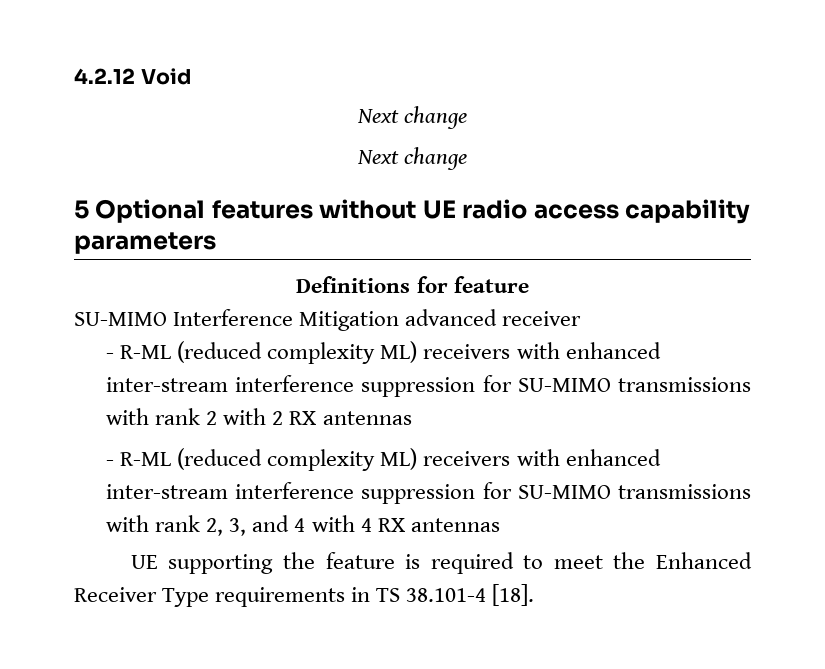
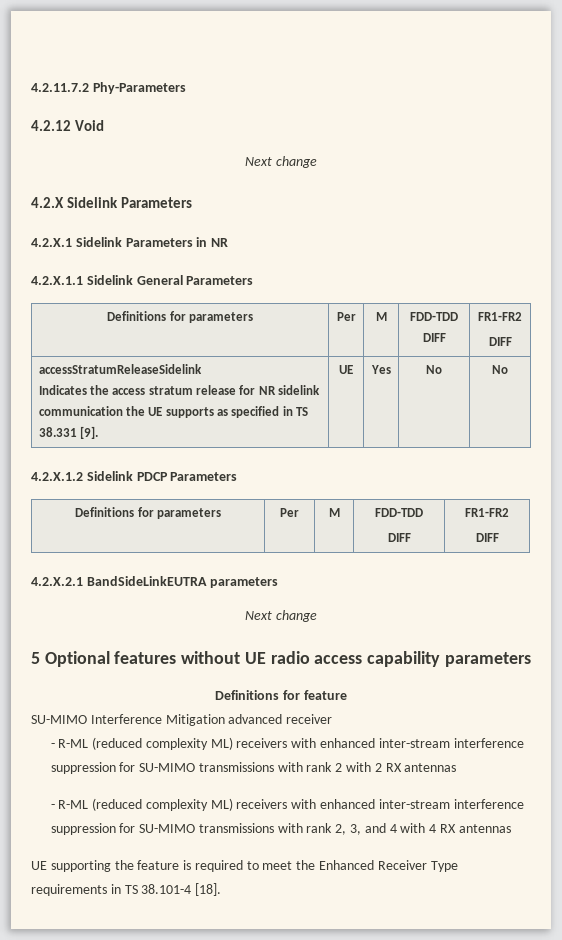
(74, 76) none -> [31,82,186,94] 4.2.11.7.2 Phy-Parameters //
(468, 117) none -> [31,197,193,208] [31,237,229,247] [31,275,254,285] [107,311,253,323] [336,312,356,321] [375,312,387,321] [410,312,458,321] [422,333,446,342] [478,312,522,321] [488,337,512,346] [38,364,202,374] [38,385,321,395] [38,406,309,418] [38,426,98,439] [339,365,353,374] [370,365,391,374] [426,365,442,374] [492,365,508,374] [31,471,238,481] [75,507,221,519] [280,508,299,517] [328,508,340,517] [375,508,423,517] [387,533,411,542] [465,508,509,517] [475,533,499,542] [31,576,278,588] // 4.2.X Sidelink Parameters // 4.2.X.1 Sidelink Parameters in NR // 4.2.X.1.1 Sidelink General Parameters // Definitions for parameters | Per | M | FDD-TDD DIFF | FR1-FR2 // DIFF // accessStratumReleaseSidelink // Indicates the access stratum release for NR sidelink communication the UE supports as specified in TS 38.331 [9]. | UE | Yes | No | No // 4.2.X.1.2 Sidelink PDCP Parameters // Definitions for parameters | Per | M | FDD-TDD // DIFF | FR1-FR2 // DIFF // 4.2.X.2.1 BandSideLinkEUTRA parameters

